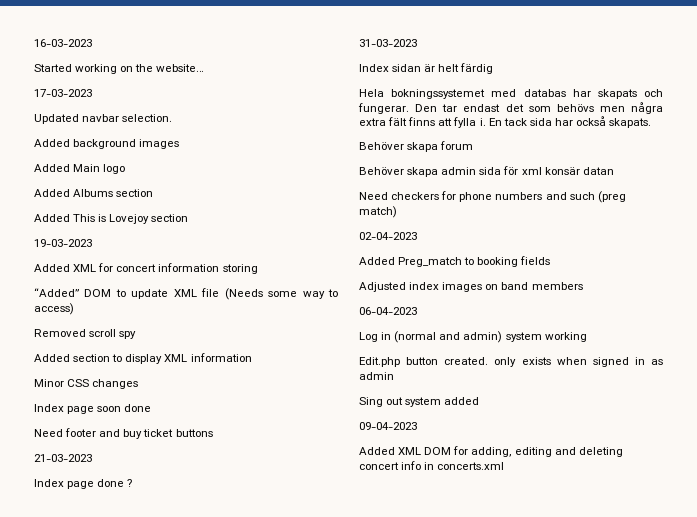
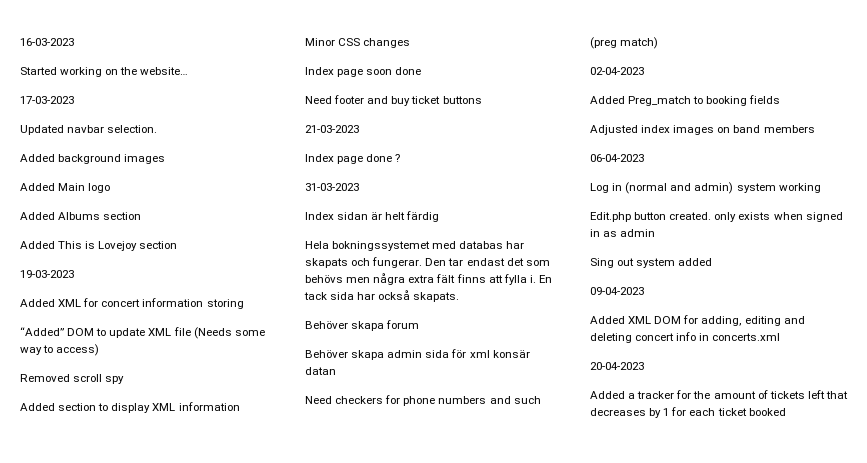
(505, 466) none -> [590,362,644,370] [590,390,848,399] [590,407,786,418] // 20-04-2023 // Added a tracker for the amount of tickets left that decreases by 1 for each ticket booked

